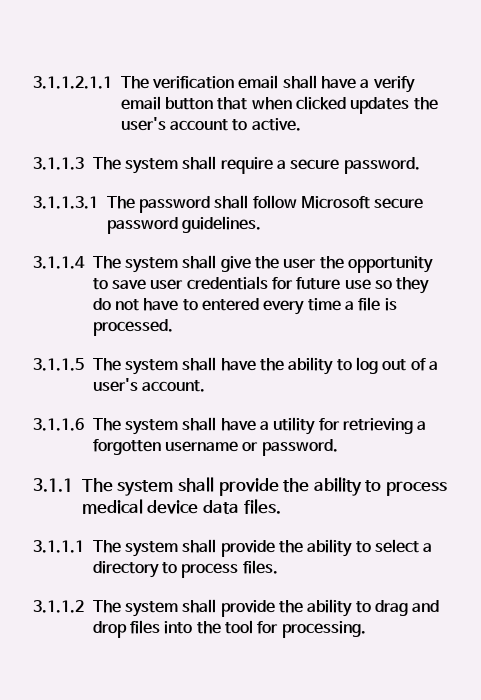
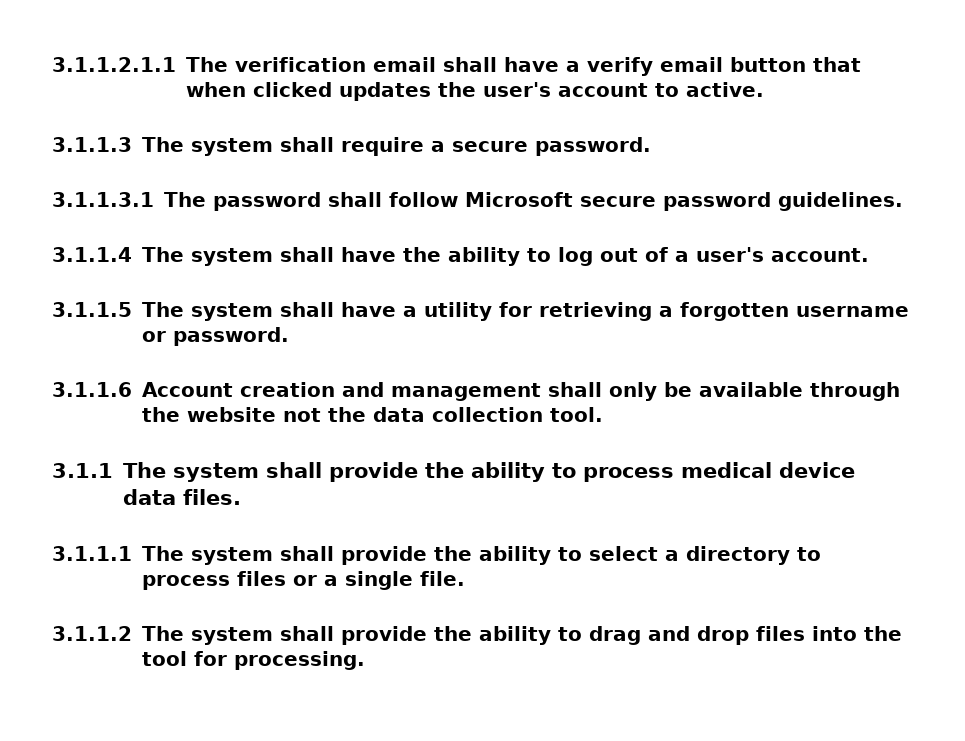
[220,256,433,273] [92,276,430,294] [92,297,397,315] [92,319,173,336] [33,357,217,375] give the user the opportunity to save user credentials for future use so they do not have to entered every time a file is processed. // 3.1.1.5 The system shall -> (335, 254) none
[33,418,84,431] 3.1.1.6 -> [52,302,132,317] 3.1.1.5
(338, 447) none -> [52,382,901,401] [142,407,604,422] // 3.1.1.6 Account creation and management shall only be available through the website not the data collection tool.
[242,560,278,574] files. -> [237,571,466,590] files or a single file.

